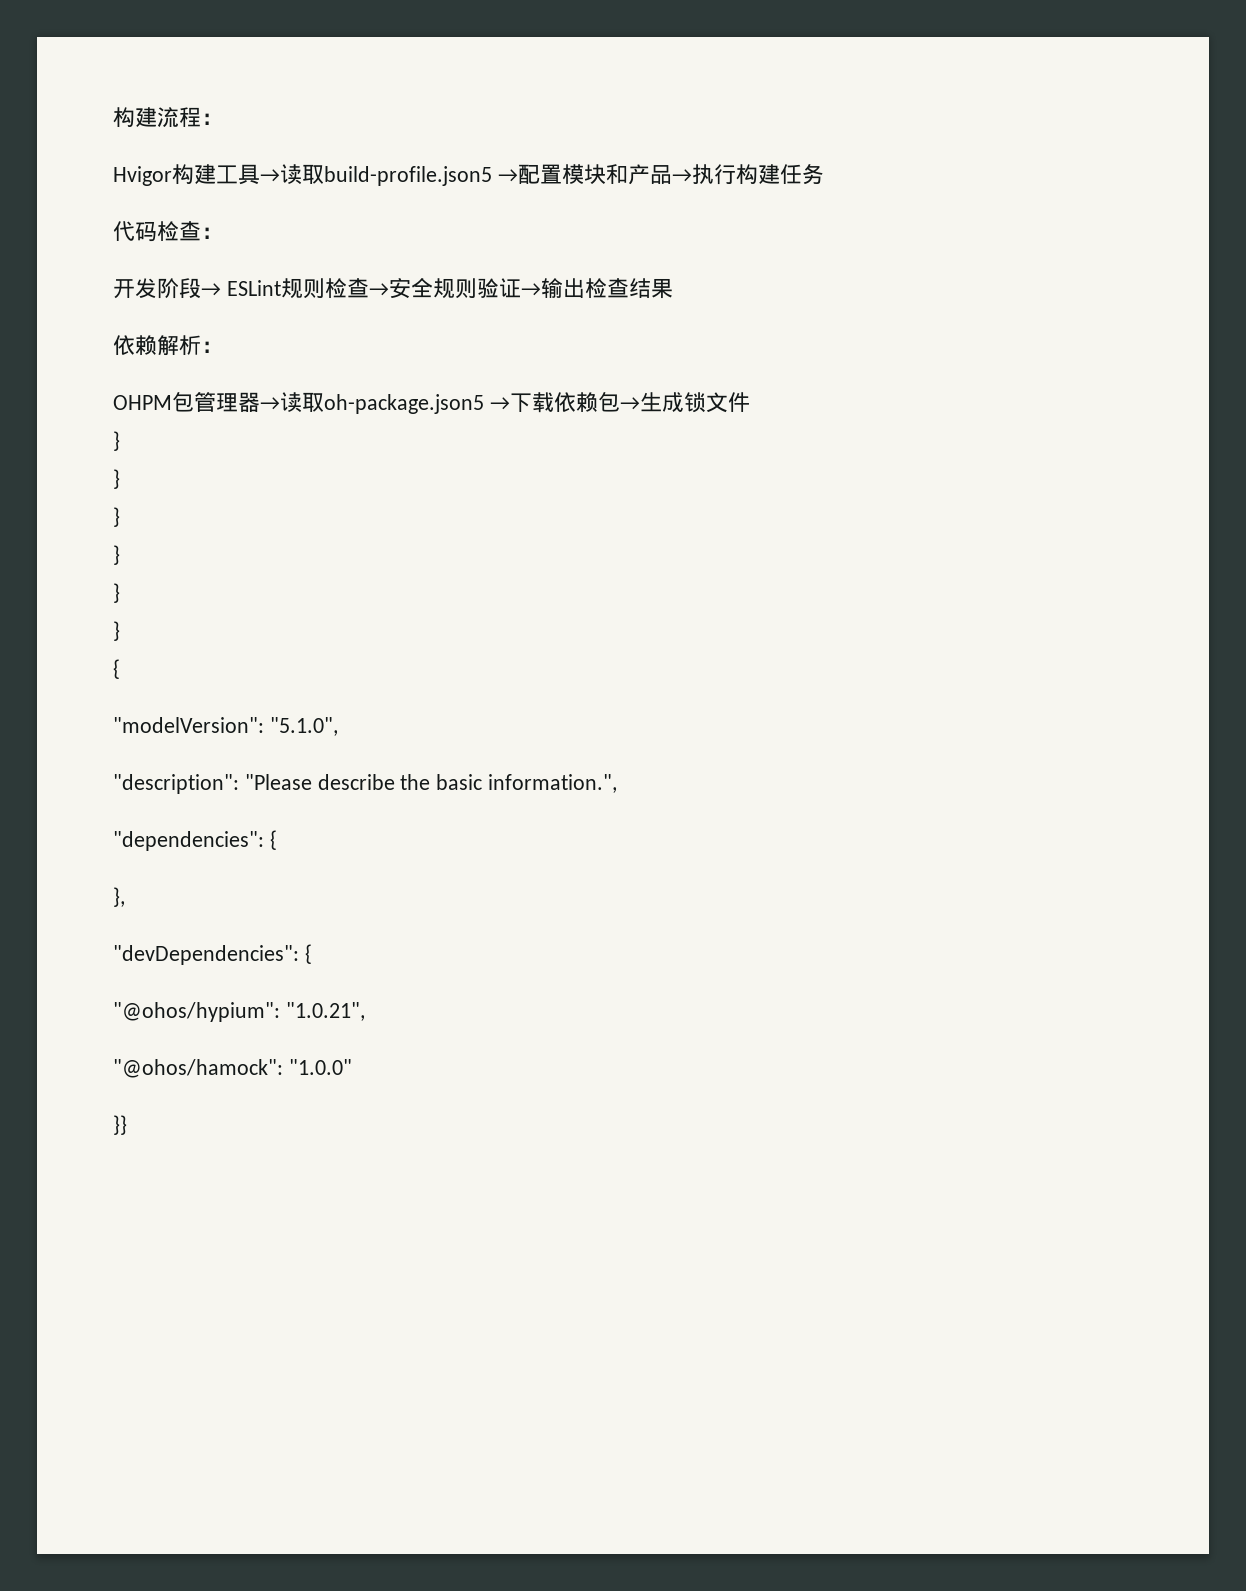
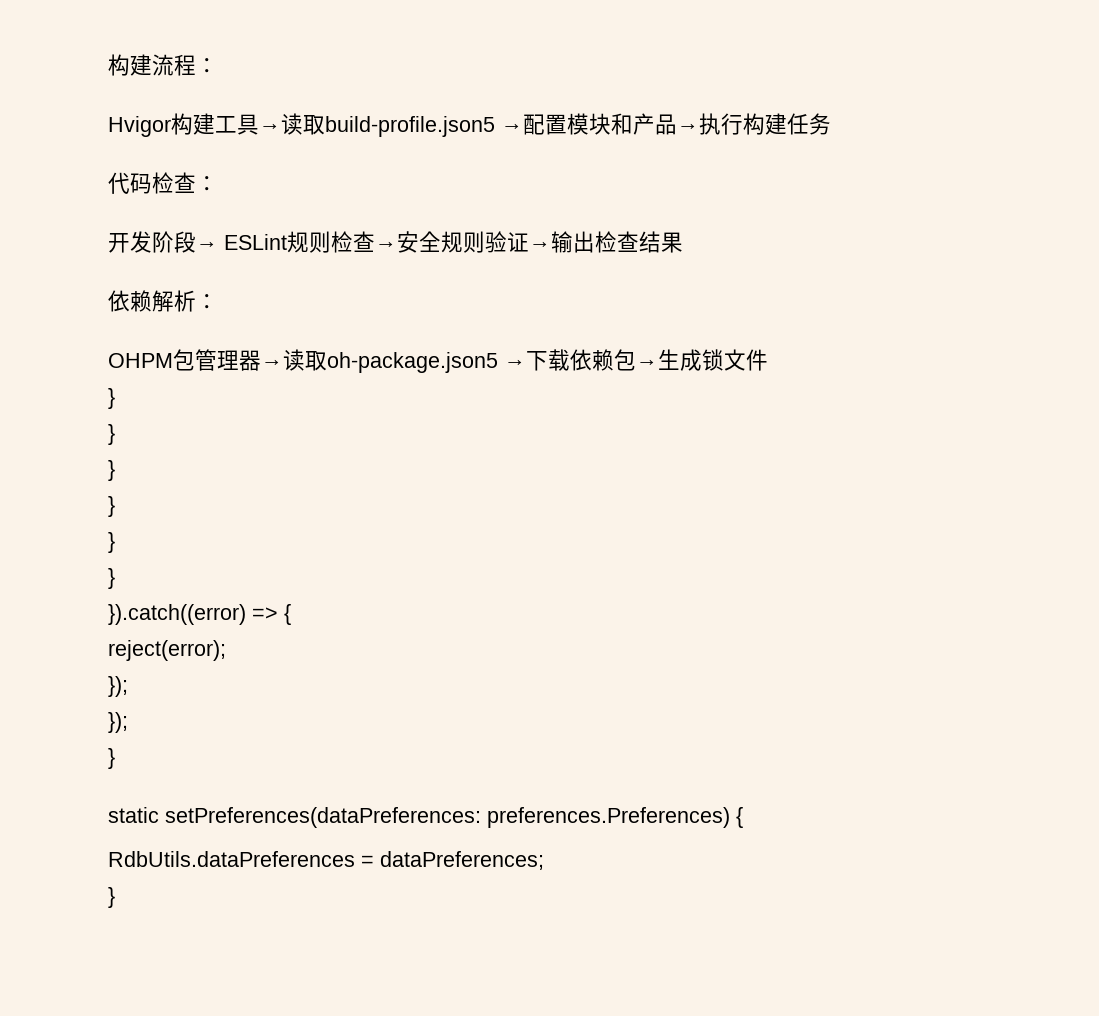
[113,659,120,679] [113,717,338,736] [113,774,618,794] [113,830,277,851] [113,887,125,907] [113,944,312,965] [113,1002,365,1022] [113,1059,352,1078] [113,1115,127,1135] { // "modelVersion": "5.1.0", // "description": "Please describe the basic information.", // "dependencies": { // }, // "devDependencies": { // "@ohos/hypium": "1.0.21", // "@ohos/hamock": "1.0.0" // }} -> [108,604,291,625] [108,640,226,661] [108,676,128,697] [108,712,128,733] [108,748,115,769] [108,807,743,828] [108,851,544,870] [108,887,115,908] }).catch((error) => { // reject(error); // }); // }); // } // static setPreferences(dataPreferences: preferences.Preferences) { // RdbUtils.dataPreferences = dataPreferences; // }

